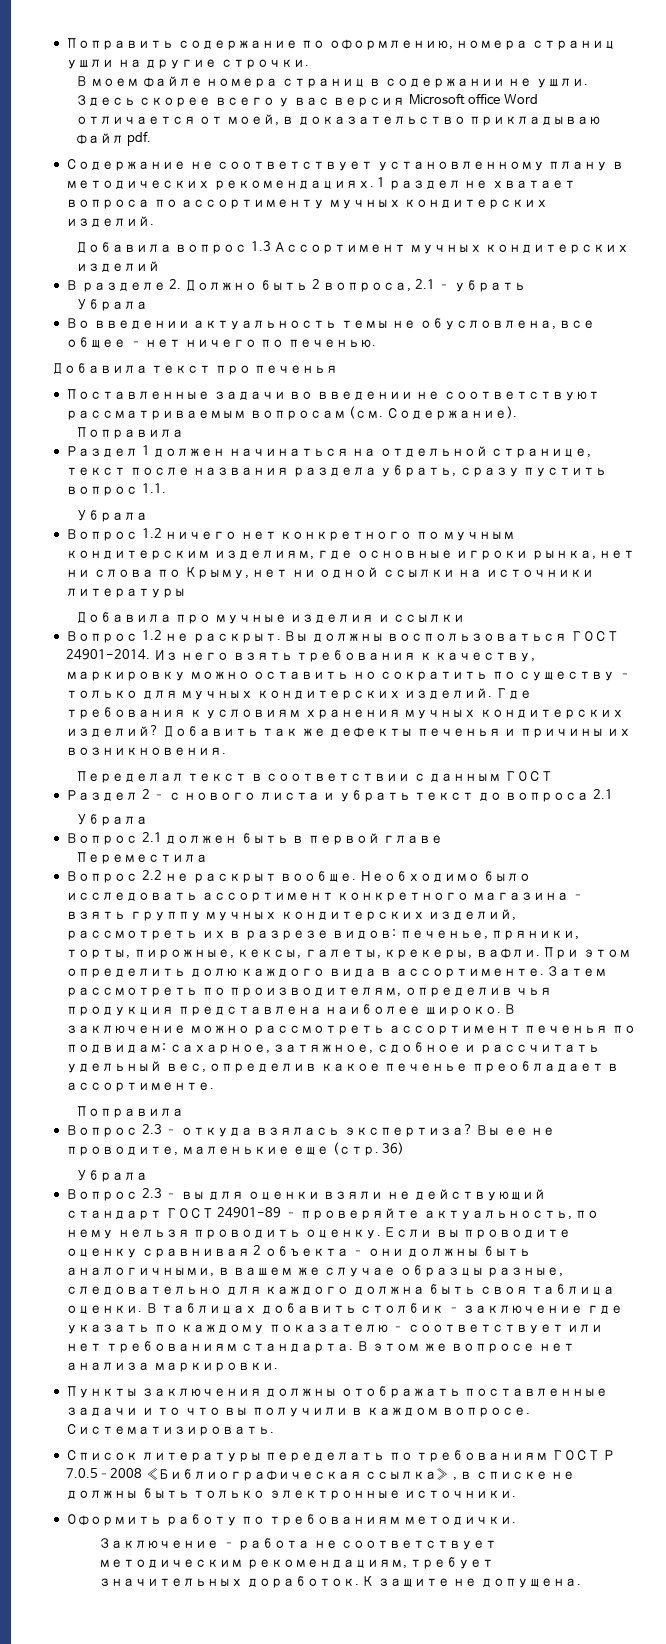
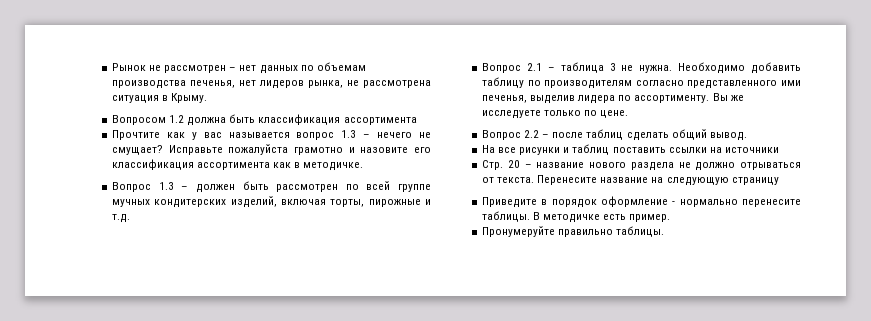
[66,38,616,50] [66,59,309,69] [75,76,588,88] [75,93,538,107] [75,114,602,126] [75,131,152,146] [66,159,624,171] [66,177,576,190] [66,199,549,209] [66,216,155,227] [75,241,630,254] [75,261,160,272] [66,279,526,292] [75,299,148,311] [66,318,596,330] [66,337,376,348] [51,363,339,375] [66,389,600,401] [66,406,517,420] [75,427,184,439] [66,445,592,458] [66,465,608,477] [66,483,166,496] [75,510,148,522] [66,528,516,541] [66,550,636,560] [66,567,594,579] [66,588,187,598] [75,612,466,624] [66,630,619,643] [66,649,536,662] [66,671,631,681] [66,688,532,700] [66,707,624,719] [66,725,632,738] [66,747,227,756] [75,771,553,783] [66,789,613,802] [75,814,148,826] [66,832,444,845] [75,852,208,864] [66,870,532,883] [66,892,585,902] [66,909,517,921] [66,929,580,940] [66,947,631,959] [66,966,608,978] [66,987,553,997] [66,1004,517,1016] [66,1025,636,1035] [66,1042,600,1054] [66,1061,620,1073] [66,1082,215,1092] [75,1106,184,1118] [66,1124,556,1137] [66,1142,405,1156] [75,1170,148,1182] [66,1188,547,1201] [66,1207,600,1220] [66,1227,572,1239] [66,1245,531,1258] [66,1265,564,1277] [66,1284,616,1295] [66,1303,623,1314] [66,1324,604,1334] [66,1341,575,1353] [66,1362,278,1372] [66,1386,609,1398] [66,1407,531,1417] [66,1424,275,1436] [66,1450,616,1462] [66,1467,576,1481] [66,1488,517,1500] [66,1514,517,1526] [99,1538,498,1550] [99,1557,495,1569] [99,1576,581,1588] Поправить содержание по оформлению, номера страниц ушли на другие строчки. // В моем файле номера страниц в содержании не ушли. Здесь скорее всего у вас версия Microsoft office Word отличается от моей, в доказательство прикладываю файл pdf. // Содержание не соответствует установленному плану в методических рекомендациях. 1 раздел не хватает вопроса по ассортименту мучных кондитерских изделий. // Добавила вопрос 1.3 Ассортимент мучных кондитерских изделий // В разделе 2. Должно быть 2 вопроса, 2.1 – убрать // Убрала // Во введении актуальность темы не обусловлена, все общее – нет ничего по печенью. // Добавила текст про печенья // Поставленные задачи во введении не соответствуют рассматриваемым вопросам (см. Содержание). // Поправила // Раздел 1 должен начинаться на отдельной странице, текст после названия раздела убрать, сразу пустить вопрос 1.1. // Убрала // Вопрос 1.2 ничего нет конкретного по мучным кондитерским изделиям, где основные игроки рынка, нет ни слова по Крыму, нет ни одной ссылки на источники литературы // Добавила про мучные изделия и ссылки // Вопрос 1.2 не раскрыт. Вы должны воспользоваться ГОСТ 24901-2014. Из него взять требования к качеству, маркировку можно оставить но сократить по существу – только для мучных кондитерских изделий. Где требования к условиям хранения мучных кондитерских изделий? Добавить так же дефекты печенья и причины их возникновения. // Переделал текст в соответствии с данным ГОСТ // Раздел 2 – с нового листа и убрать текст до вопроса 2.1 // Убрала // Вопрос 2.1 должен быть в первой главе // Переместила // Вопрос 2.2 не раскрыт вообще. Необходимо было исследовать ассортимент конкретного магазина – взять группу мучных кондитерских изделий, рассмотреть их в разрезе видов: печенье, пряники, торты, пирожные, кексы, галеты, крекеры, вафли. При этом определить долю каждого вида в ассортименте. Затем рассмотреть по производителям, определив чья продукция представлена наиболее широко. В заключение можно рассмотреть ассортимент печенья по подвидам: сахарное, затяжное, сдобное и рассчитать удельный вес, определив какое печенье преобладает в ассортименте. // Поправила // Вопрос 2.3 – откуда взялась экспертиза? Вы ее не проводите, маленькие еще (стр. 36) // Убрала // Вопрос 2.3 – вы для оценки взяли не действующий стандарт ГОСТ 24901-89 – проверяйте актуальность, по нему нельзя проводить оценку. Если вы проводите оценку сравнивая 2 объекта – они должны быть аналогичными, в вашем же случае образцы разные, следовательно для каждого должна быть своя таблица оценки. В таблицах добавить столбик – заключение где указать по каждому показателю – соответствует или нет требованиям стандарта. В этом же вопросе нет анализа маркировки. // Пункты заключения должны отображать поставленные задачи и то что вы получили в каждом вопросе. Систематизировать. // Список литературы переделать по требованиям ГОСТ Р 7.0.5–2008 «Библиографическая ссылка» , в списке не должны быть только электронные источники. // Оформить работу по требованиям методички. // Заключение – работа не соответствует методическим рекомендациям, требует значительных доработок. К защите не допущена. -> [111,62,366,74] [111,80,431,89] [111,93,208,103] [111,114,417,126] [111,130,432,140] [111,144,431,155] [111,159,364,171] [111,181,431,193] [111,196,431,208] [111,214,130,223] [481,62,801,74] [481,77,801,89] [481,93,744,104] [481,110,629,119] [481,129,747,141] [481,144,779,155] [481,160,801,171] [481,175,779,186] [481,196,801,208] [481,211,671,223] [481,226,665,237] Рынок не рассмотрен – нет данных по объемам производства печенья, нет лидеров рынка, не рассмотрена ситуация в Крыму. // Вопросом 1.2 должна быть классификация ассортимента // Прочтите как у вас называется вопрос 1.3 – нечего не смущает? Исправьте пожалуйста грамотно и назовите его классификация ассортимента как в методичке. // Вопрос 1.3 – должен быть рассмотрен по всей группе мучных кондитерских изделий, включая торты, пирожные и т.д. // Вопрос 2.1 – таблица 3 не нужна. Необходимо добавить таблицу по производителям согласно представленного ими печенья, выделив лидера по ассортименту. Вы же исследуете только по цене. // Вопрос 2.2 – после таблиц сделать общий вывод. // На все рисунки и таблиц поставить ссылки на источники // Стр. 20 – название нового раздела не должно отрываться от текста. Перенесите название на следующую страницу // Приведите в порядок оформление - нормально перенесите таблицы. В методичке есть пример. // Пронумеруйте правильно таблицы.

